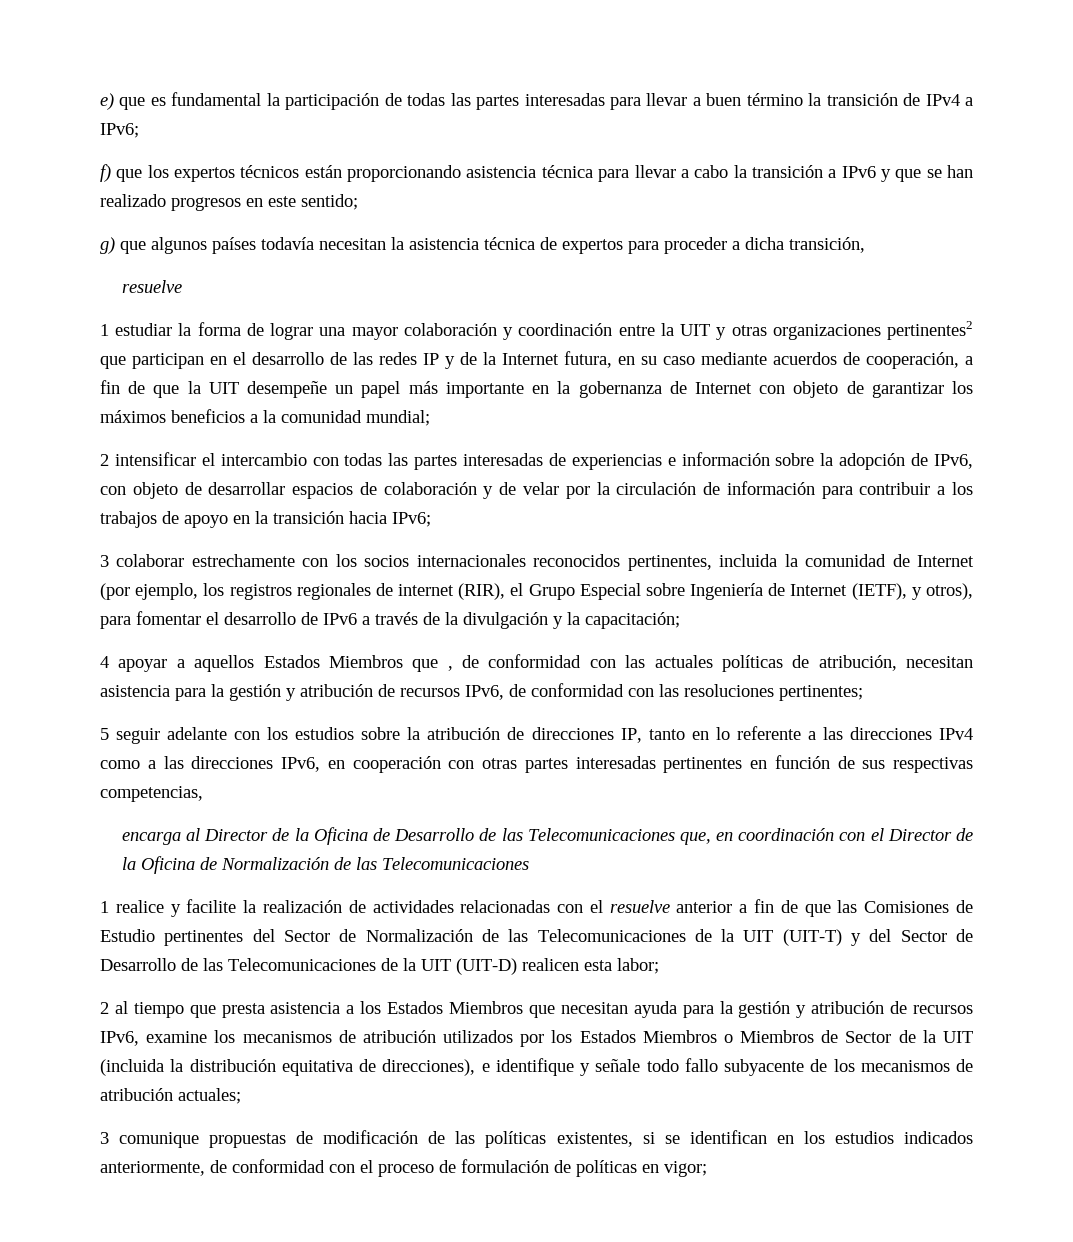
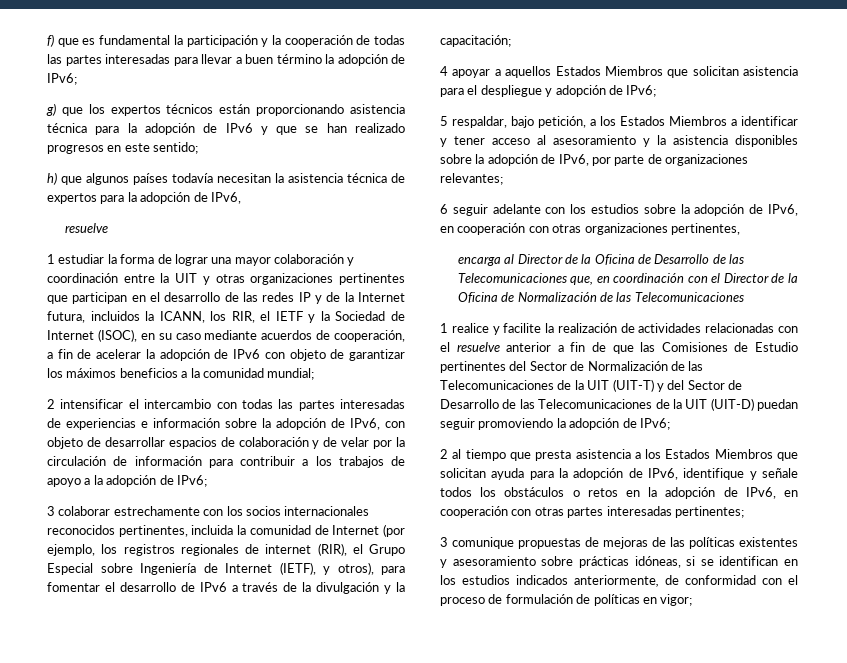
[100,93,114,110] e) -> [47,34,54,47] f)
(380, 101) none -> [261,35,353,47] y la cooperación
[826,93,974,106] [100,123,139,138] [100,164,111,182] transición de IPv4 a IPv6; // f) -> [337,54,405,66] [47,73,77,85] [46,103,56,116] adopción de IPv6; // g)
[634,165,837,178] llevar a cabo la transición a -> [127,123,218,135] la adopción de
[100,237,115,254] g) -> [47,172,57,185] h)
[664,237,865,254] proceder a dicha transición, -> [127,192,241,204] la adopción de IPv6,
[887,321,974,340] pertinentes2 -> [339,273,406,285] pertinentes
(612, 359) none -> [90,311,405,323] [47,329,137,342] incluidos la ICANN, los RIR, el IETF y la Sociedad de Internet (ISOC),
[153,381,752,398] que la UIT desempeñe un papel más importante en la gobernanza de Internet -> [96,349,261,361] acelerar la adopción de IPv6
[233,511,387,524] en la transición hacia -> [84,475,174,487] a la adopción de
[447,654,973,672] [100,683,863,701] [100,728,109,740] , de conformidad con las actuales políticas de atribución, necesitan asistencia para la gestión y atribución de recursos IPv6, de conformidad con las resoluciones pertinentes; // 5 -> [692,66,798,76] [440,85,657,97] [440,116,798,128] [440,135,798,147] [440,154,748,166] [440,173,503,185] [440,204,448,214] solicitan asistencia para el despliegue y adopción de IPv6; // 5 respaldar, bajo petición, a los Estados Miembros a identificar y tener acceso al asesoramiento y la asistencia disponibles sobre la adopción de IPv6, por parte de organizaciones relevantes; // 6
[427,726,974,743] [100,755,973,773] [100,786,203,802] atribución de direcciones IP, tanto en lo referente a las direcciones IPv4 como a las direcciones IPv6, en cooperación con otras partes interesadas pertinentes en función de sus respectivas competencias, -> [694,204,798,216] [440,223,740,235] adopción de IPv6, en cooperación con otras organizaciones pertinentes,
[522,958,659,974] realicen esta labor; -> [757,399,798,411] [440,418,670,430] puedan seguir promoviendo la adopción de IPv6;
[560,1002,628,1014] necesitan -> [440,468,486,478] solicitan
[738,1001,974,1018] [100,1030,973,1047] [100,1058,973,1076] [100,1088,241,1104] gestión y atribución de recursos IPv6, examine los mecanismos de atribución utilizados por los Estados Miembros o Miembros de Sector de la UIT (incluida la distribución equitativa de direcciones), e identifique y señale todo fallo subyacente de los mecanismos de atribución actuales; -> [573,468,798,480] [440,487,798,499] [440,506,744,518] adopción de IPv6, identifique y señale todos los obstáculos o retos en la adopción de IPv6, en cooperación con otras partes interesadas pertinentes;
[323,1130,419,1144] modificación -> [603,537,648,549] mejoras
[556,1132,633,1147] existentes, -> [739,537,798,547] [440,556,681,568] existentes y asesoramiento sobre prácticas idóneas,

